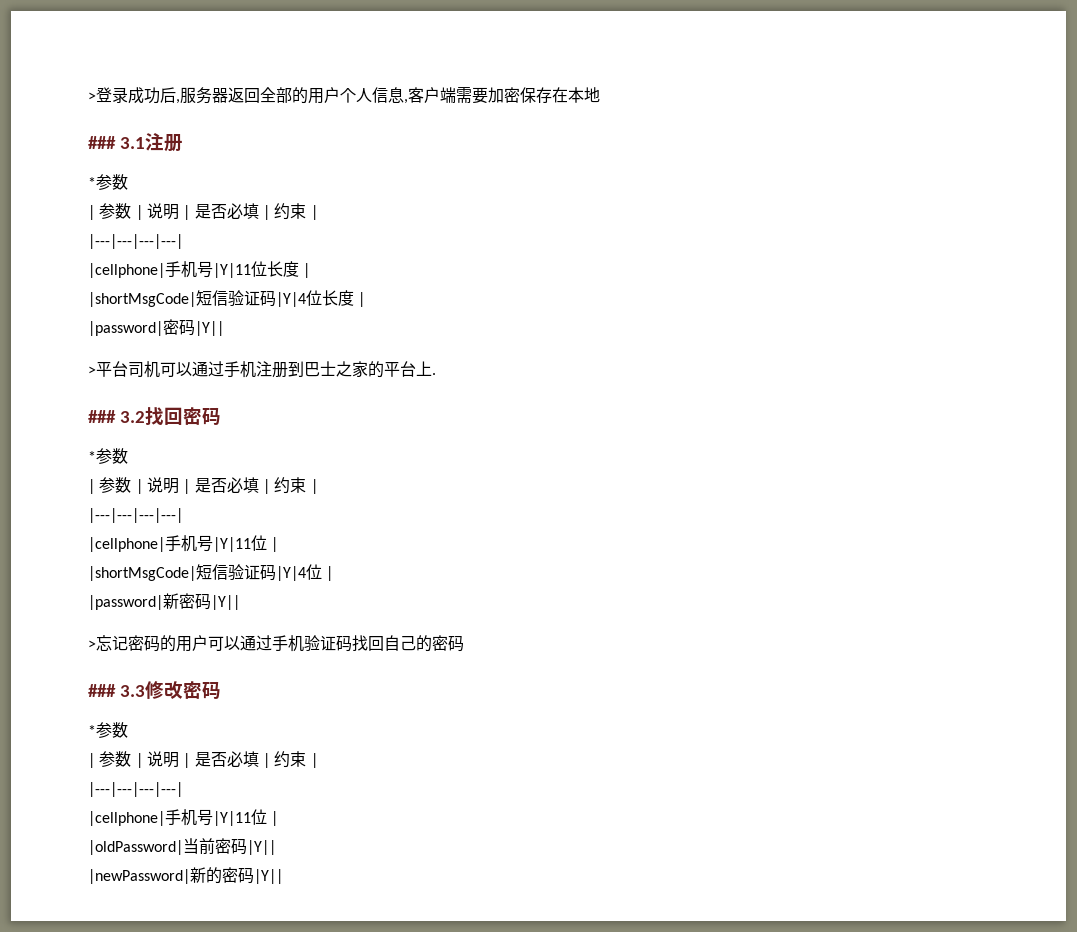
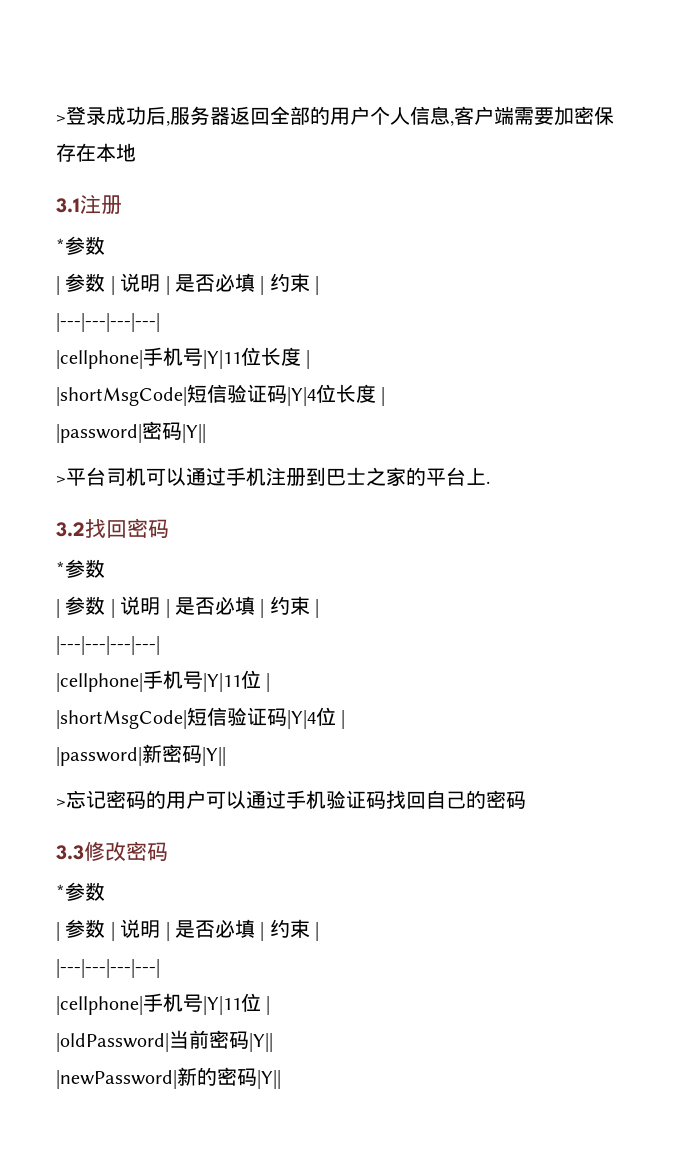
[88,136,116,149] ### -> (136, 152) none
[88,410,116,423] ### -> (490, 482) none
[88,684,116,697] ### -> (526, 800) none

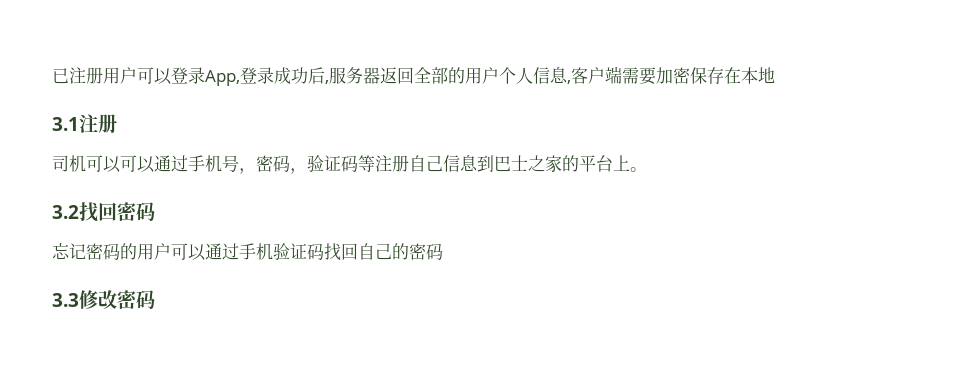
[56,115,66,123] > -> [52,67,240,86] 已注册用户可以登录App,
[56,236,105,255] [56,273,320,295] [56,313,160,332] [56,347,311,369] [56,384,386,406] [56,421,206,443] [56,467,106,486] *参数 // | 参数 | 说明 | 是否必填 | 约束 | // |---|---|---|---| // |cellphone|手机号|Y|11位长度 | // |shortMsgCode|短信验证码|Y|4位长度 | // |password|密码|Y|| // >平台 -> (117, 123) none
[186,467,306,486] 通过手机注册 -> [120,155,478,174] 可以通过手机号，密码，验证码等注册自己信息
[486,481,490,484] . -> [630,167,647,172] 。
[56,559,105,578] [56,596,320,618] [56,636,160,655] [56,670,271,692] [56,707,346,729] [56,744,226,766] [56,799,66,807] *参数 // | 参数 | 说明 | 是否必填 | 约束 | // |---|---|---|---| // |cellphone|手机号|Y|11位 | // |shortMsgCode|短信验证码|Y|4位 | // |password|新密码|Y|| // > -> (155, 211) none
[56,882,105,901] [56,919,320,941] [56,959,160,978] [56,993,271,1015] [56,1030,273,1052] [56,1067,281,1089] // *参数 // | 参数 | 说明 | 是否必填 | 约束 | // |---|---|---|---| // |cellphone|手机号|Y|11位 | // |oldPassword|当前密码|Y|| // |newPassword|新的密码|Y|| -> (155, 299) none

